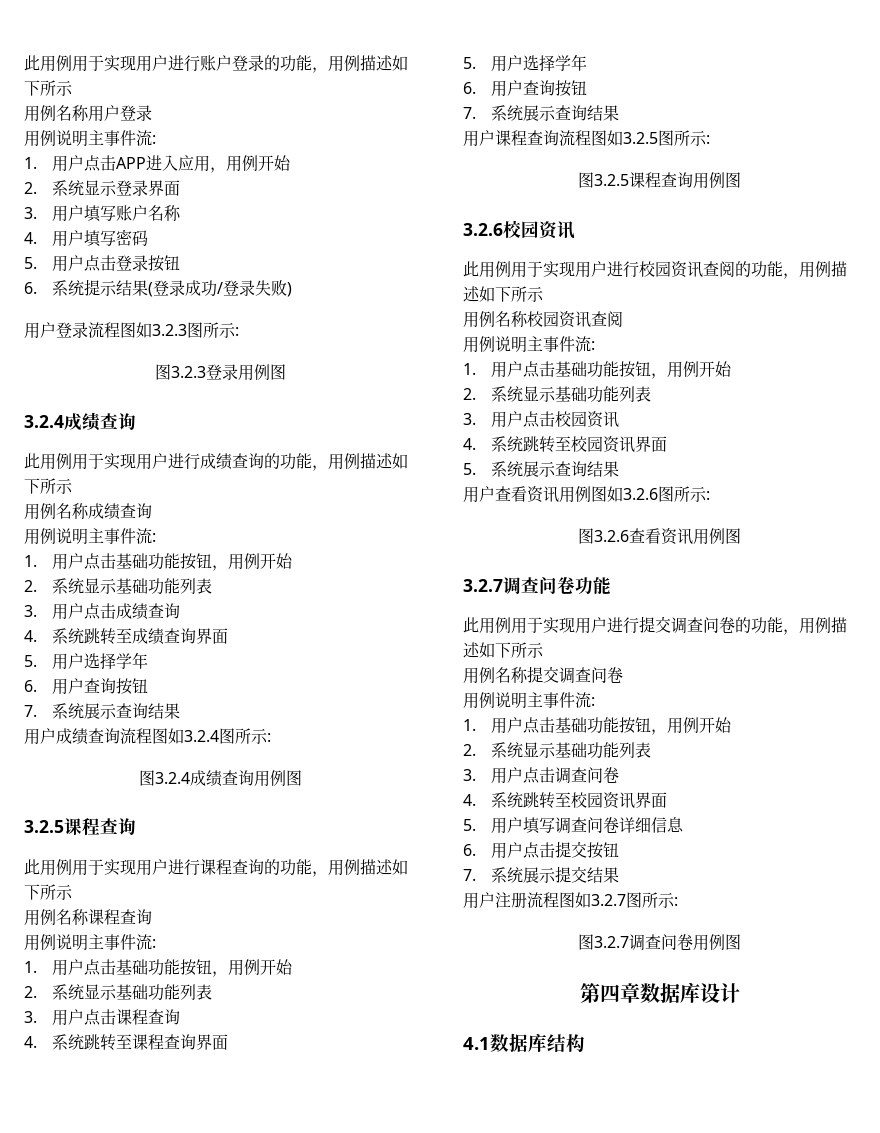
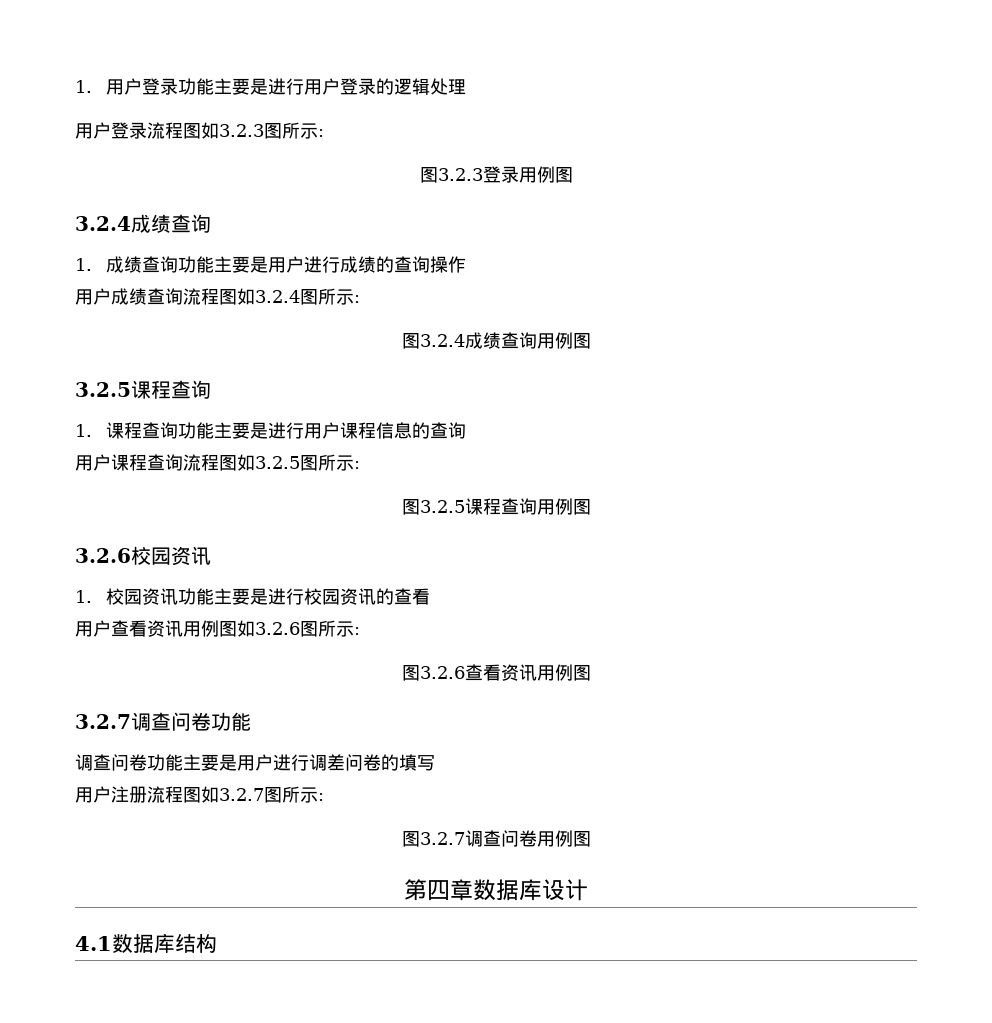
[24,55,408,73] [24,80,73,96] [24,105,152,122] [24,130,156,147] [24,155,291,173] [24,180,180,196] [24,205,181,222] [24,229,148,247] [24,255,180,272] [24,279,292,297] 此用例用于实现用户进行账户登录的功能，用例描述如下所示 // 用例名称用户登录 // 用例说明主事件流: // 1.用户点击APP进入应用，用例开始 // 2.系统显示登录界面 // 3.用户填写账户名称 // 4.用户填写密码 // 5.用户点击登录按钮 // 6.系统提示结果(登录成功/登录失败) -> [75,78,466,95] 1.用户登录功能主要是进行用户登录的逻辑处理
[24,453,408,471] [24,478,73,494] [24,503,152,520] [24,528,156,545] [24,553,293,571] [24,578,212,595] [24,603,180,620] [24,628,228,645] [24,652,148,670] [24,678,148,695] [24,703,180,719] 此用例用于实现用户进行成绩查询的功能，用例描述如下所示 // 用例名称成绩查询 // 用例说明主事件流: // 1.用户点击基础功能按钮，用例开始 // 2.系统显示基础功能列表 // 3.用户点击成绩查询 // 4.系统跳转至成绩查询界面 // 5.用户选择学年 // 6.用户查询按钮 // 7.系统展示查询结果 -> [75,256,466,273] 1.成绩查询功能主要是用户进行成绩的查询操作
[24,859,408,877] [24,884,73,900] [24,909,152,926] [24,934,156,951] [24,959,293,977] [24,984,212,1001] [24,1009,180,1026] [24,1034,228,1051] [463,54,587,72] [463,80,587,97] [463,105,619,121] 此用例用于实现用户进行课程查询的功能，用例描述如下所示 // 用例名称课程查询 // 用例说明主事件流: // 1.用户点击基础功能按钮，用例开始 // 2.系统显示基础功能列表 // 3.用户点击课程查询 // 4.系统跳转至课程查询界面 // 5.用户选择学年 // 6.用户查询按钮 // 7.系统展示查询结果 -> [75,422,466,439] 1.课程查询功能主要是进行用户课程信息的查询
[463,261,847,279] [463,286,544,302] [463,311,623,328] [463,336,595,353] [463,361,732,379] [463,386,651,403] [463,411,619,428] [463,436,667,453] [463,461,619,477] 此用例用于实现用户进行校园资讯查阅的功能，用例描述如下所示 // 用例名称校园资讯查阅 // 用例说明主事件流: // 1.用户点击基础功能按钮，用例开始 // 2.系统显示基础功能列表 // 3.用户点击校园资讯 // 4.系统跳转至校园资讯界面 // 5.系统展示查询结果 -> [75,588,430,605] 1.校园资讯功能主要是进行校园资讯的查看
[463,616,847,635] [463,642,544,658] [463,666,623,684] [463,692,595,709] [463,717,732,735] [463,742,651,759] [463,767,619,784] [463,792,667,809] [463,817,684,834] [463,841,619,859] [463,866,619,883] 此用例用于实现用户进行提交调查问卷的功能，用例描述如下所示 // 用例名称提交调查问卷 // 用例说明主事件流: // 1.用户点击基础功能按钮，用例开始 // 2.系统显示基础功能列表 // 3.用户点击调查问卷 // 4.系统跳转至校园资讯界面 // 5.用户填写调查问卷详细信息 // 6.用户点击提交按钮 // 7.系统展示提交结果 -> [75,754,435,771] 调查问卷功能主要是用户进行调差问卷的填写

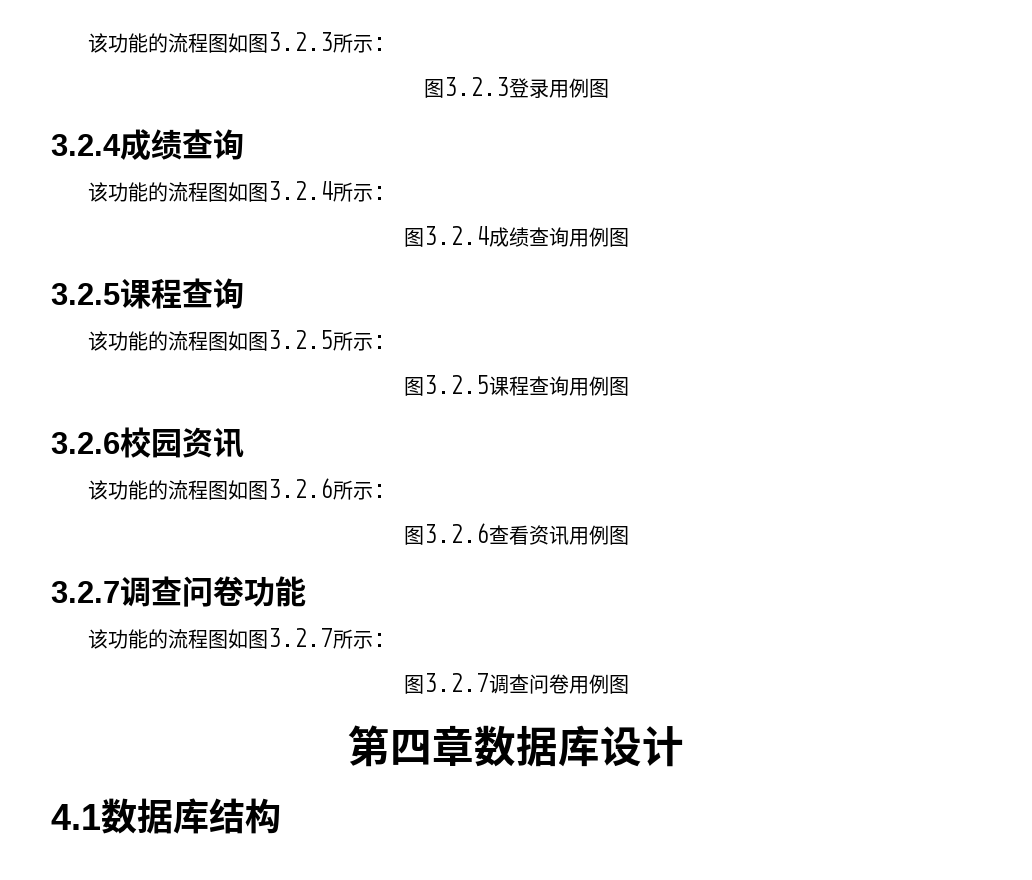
[75,78,466,95] [75,122,282,139] 1.用户登录功能主要是进行用户登录的逻辑处理 // 用户登录流程图如3.2.3图 -> [87,32,333,53] 该功能的流程图如图3.2.3
[75,256,466,273] [75,288,318,305] 1.成绩查询功能主要是用户进行成绩的查询操作 // 用户成绩查询流程图如3.2.4图 -> [87,181,333,202] 该功能的流程图如图3.2.4
[75,422,466,439] [75,454,318,471] 1.课程查询功能主要是进行用户课程信息的查询 // 用户课程查询流程图如3.2.5图 -> [87,330,333,351] 该功能的流程图如图3.2.5
[75,588,430,605] [75,620,318,637] 1.校园资讯功能主要是进行校园资讯的查看 // 用户查看资讯用例图如3.2.6图 -> [87,478,333,500] 该功能的流程图如图3.2.6
[75,754,435,771] [75,786,282,803] 调查问卷功能主要是用户进行调差问卷的填写 // 用户注册流程图如3.2.7图 -> [87,628,333,649] 该功能的流程图如图3.2.7

